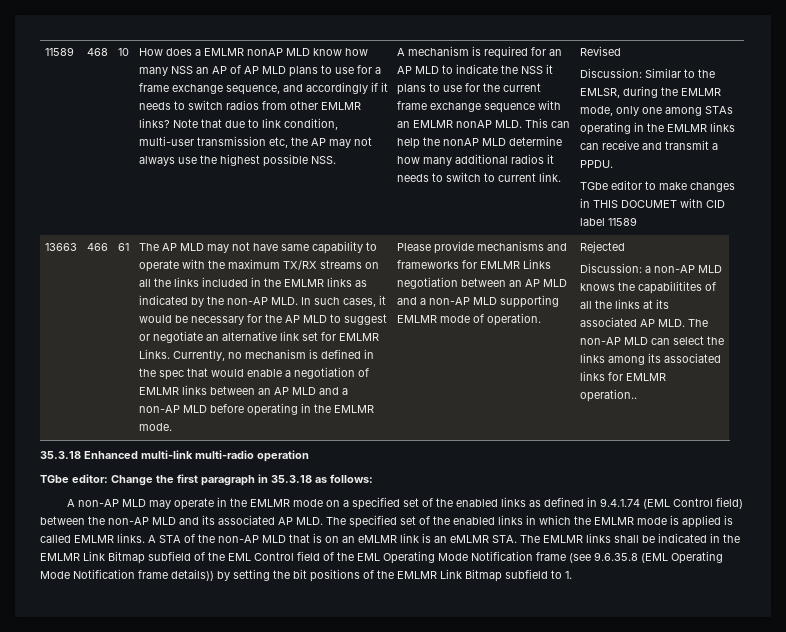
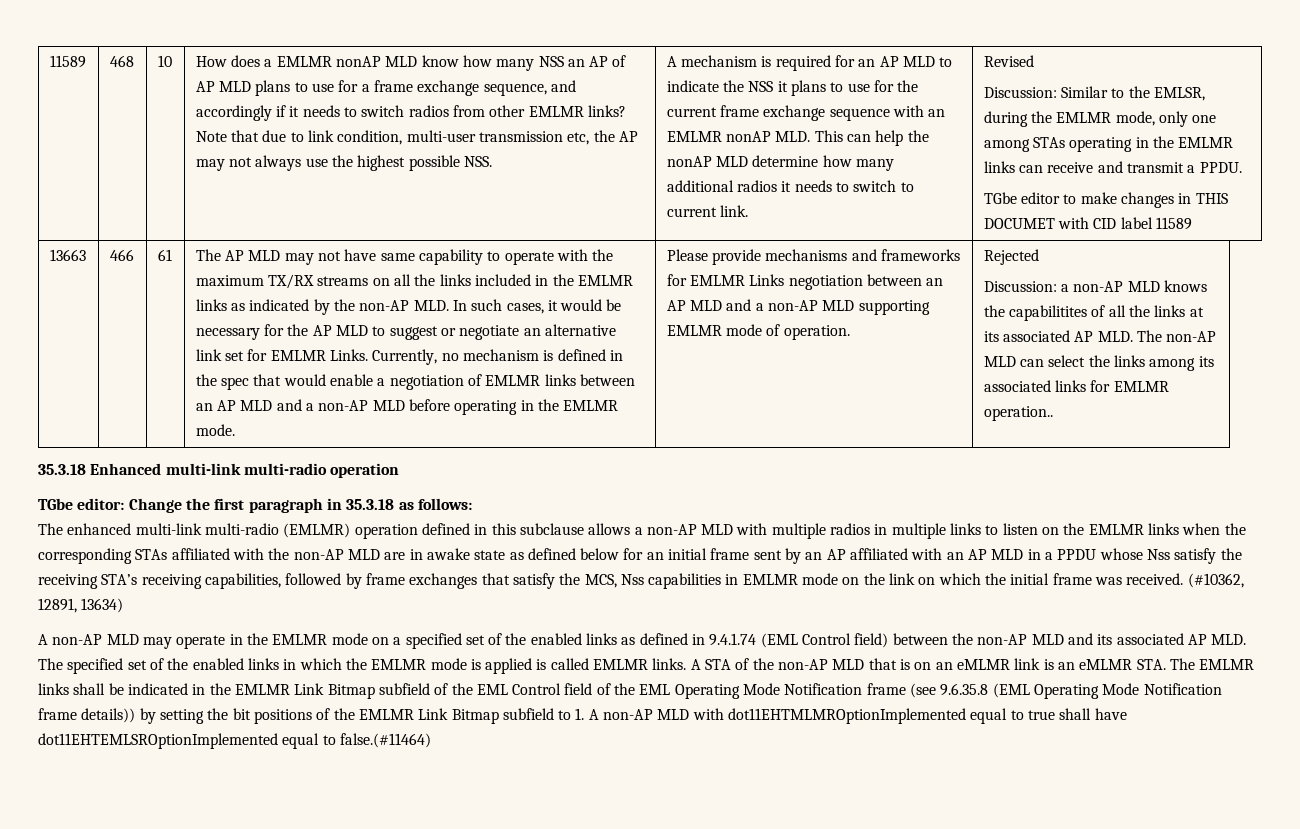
(373, 478) none -> [38,523,1246,539] [38,548,1242,564] [38,573,1244,589] [38,598,124,613] // The enhanced multi-link multi-radio (EMLMR) operation defined in this subclause allows a non-AP MLD with multiple radios in multiple links to listen on the EMLMR links when the corresponding STAs affiliated with the non-AP MLD are in awake state as defined below for an initial frame sent by an AP affiliated with an AP MLD in a PPDU whose Nss satisfy the receiving STA’s receiving capabilities, followed by frame exchanges that satisfy the MCS, Nss capabilities in EMLMR mode on the link on which the initial frame was received. (#10362, 12891, 13634)
(572, 575) none -> [588,708,1127,724] [38,733,431,749] A non-AP MLD with dot11EHTMLMROptionImplemented equal to true shall have dot11EHTEMLSROptionImplemented equal to false.(#11464)

